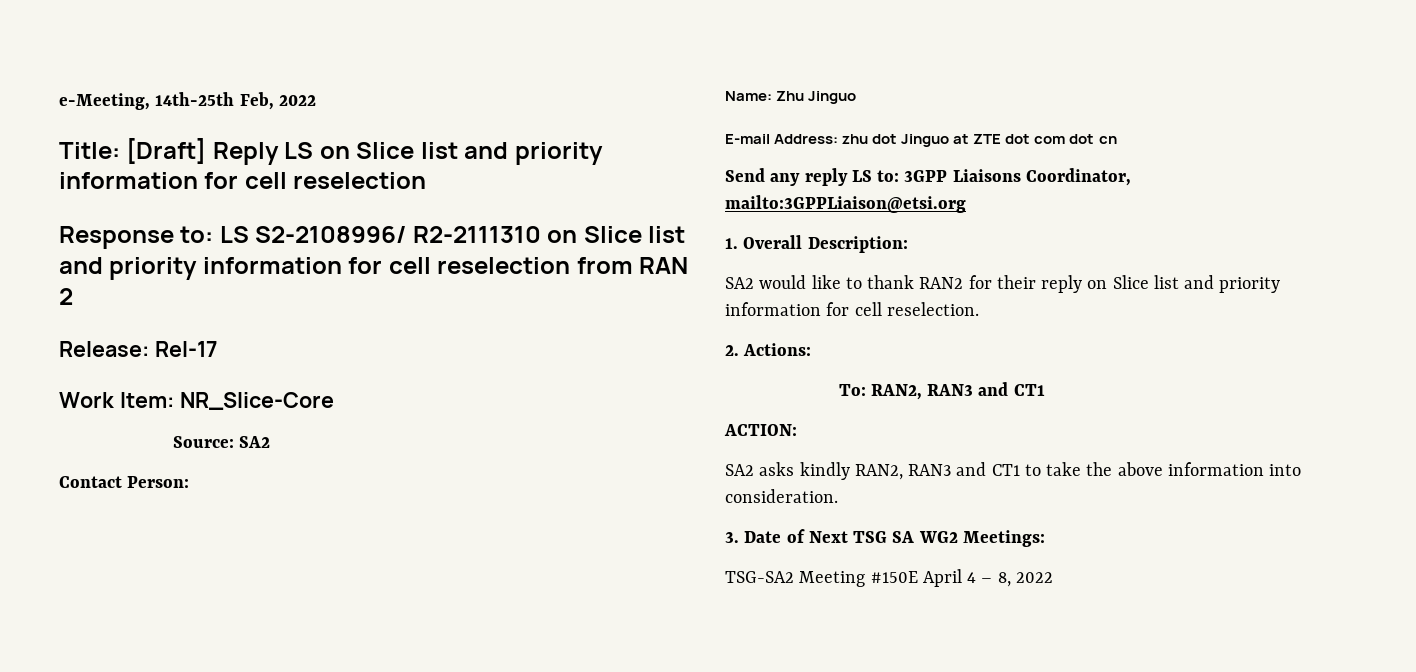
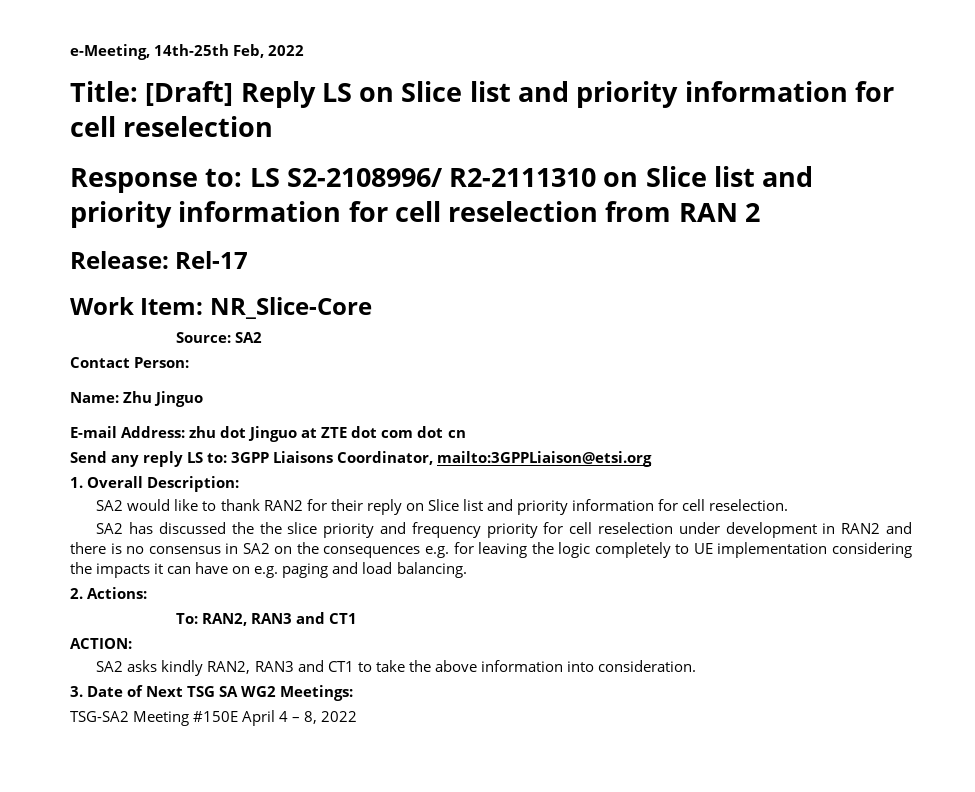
(979, 309) none -> [96,522,912,538] [70,542,912,558] [70,562,467,578] // SA2 has discussed the the slice priority and frequency priority for cell reselection under development in RAN2 and there is no consensus in SA2 on the consequences e.g. for leaving the logic completely to UE implementation considering the impacts it can have on e.g. paging and load balancing.

